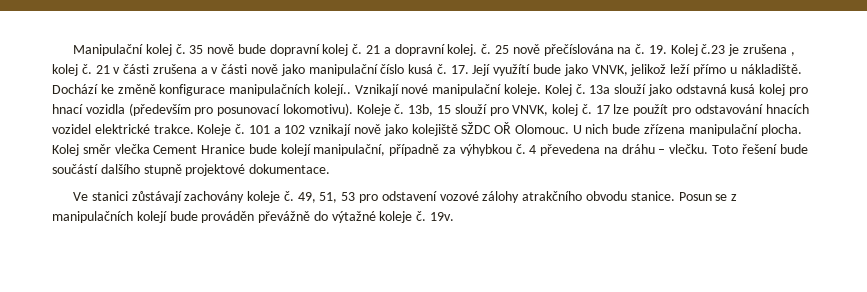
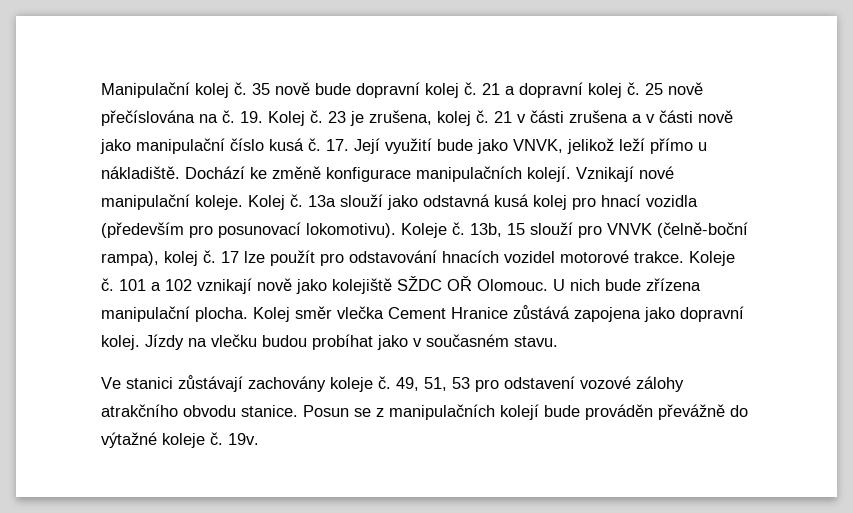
[447,44,478,56] kolej. -> [588,83,622,98] kolej
[701,44,795,56] č.23 je zrušena , -> [310,110,432,126] č. 23 je zrušena,
[493,64,531,76] využítí -> [385,138,432,154] využití
[313,84,351,96] kolejí.. -> [527,166,571,182] kolejí.
[512,105,549,116] VNVK, -> [607,222,748,238] [101,251,159,266] VNVK (čelně-boční rampa),
[94,124,150,134] elektrické -> [560,250,629,263] motorové
[248,144,808,156] [52,164,331,176] bude kolejí manipulační, případně za výhybkou č. 4 převedena na dráhu – vlečku. Toto řešení bude součástí dalšího stupně projektové dokumentace. -> [513,305,744,322] [101,334,558,350] zůstává zapojena jako dopravní kolej. Jízdy na vlečku budou probíhat jako v současném stavu.

